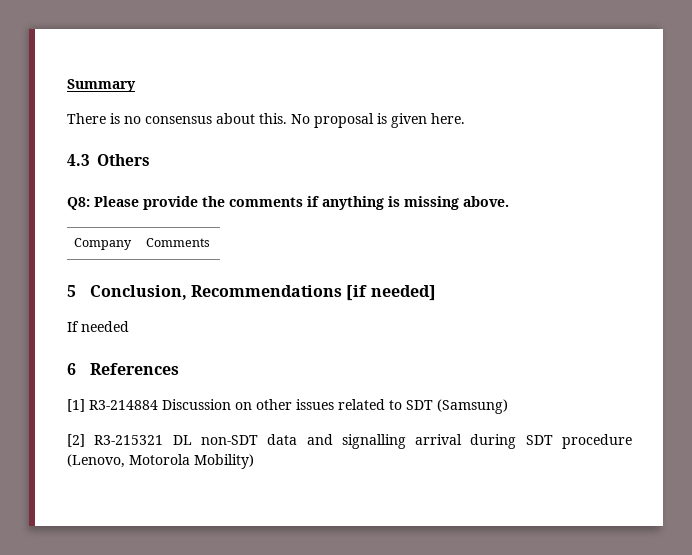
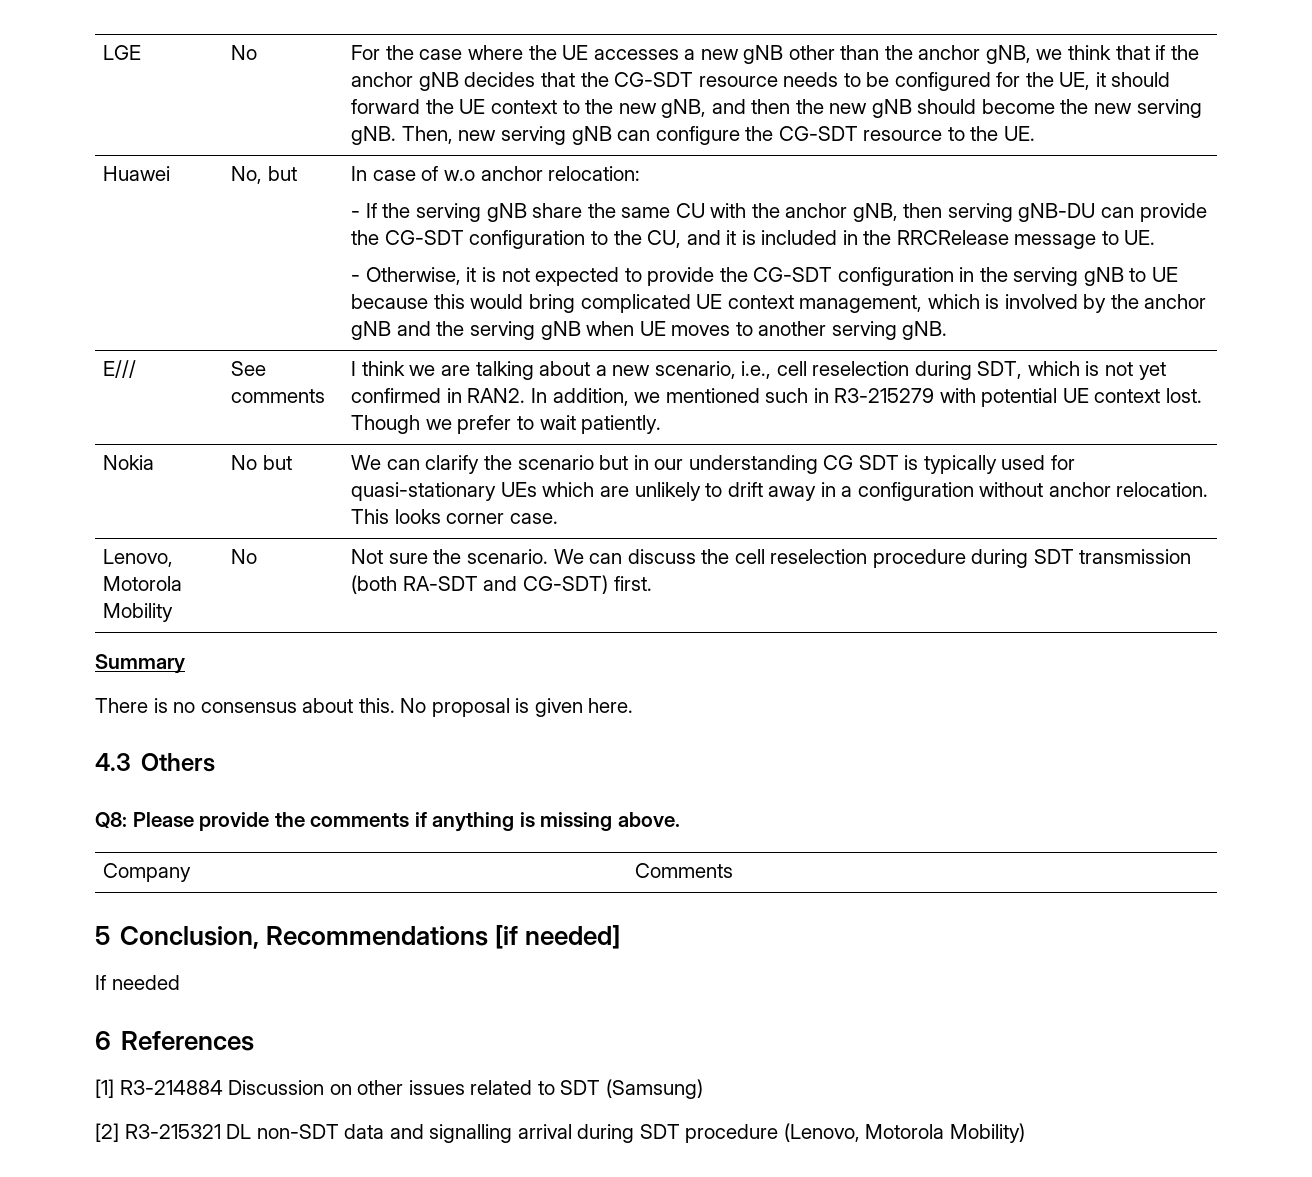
(67, 85) none -> [103,45,142,60] [231,45,258,60] [351,45,1199,64] [351,72,1171,91] [351,99,1202,118] [351,126,1035,145] [103,166,171,181] [231,166,297,184] [351,166,641,181] [351,203,1207,222] [351,230,1156,249] [351,267,1178,286] [351,294,1207,313] [351,321,948,340] [103,360,137,378] [231,361,267,376] [231,389,326,403] [351,361,1166,380] [351,388,1202,407] [351,415,662,434] [103,455,155,470] [231,455,292,470] [351,455,1075,474] [351,482,1209,501] [351,509,559,524] [103,549,174,567] [103,576,183,591] [103,603,174,622] [231,549,258,564] [351,549,1192,568] [351,575,652,594] LGE | No | For the case where the UE accesses a new gNB other than the anchor gNB, we think that if the anchor gNB decides that the CG-SDT resource needs to be configured for the UE, it should forward the UE context to the new gNB, and then the new gNB should become the new serving gNB. Then, new serving gNB can configure the CG-SDT resource to the UE. // Huawei | No, but | In case of w.o anchor relocation: // - If the serving gNB share the same CU with the anchor gNB, then serving gNB-DU can provide the CG-SDT configuration to the CU, and it is included in the RRCRelease message to UE. // - Otherwise, it is not expected to provide the CG-SDT configuration in the serving gNB to UE because this would bring complicated UE context management, which is involved by the anchor gNB and the serving gNB when UE moves to another serving gNB. // E/// | See comments | I think we are talking about a new scenario, i.e., cell reselection during SDT, which is not yet confirmed in RAN2. In addition, we mentioned such in R3-215279 with potential UE context lost. Though we prefer to wait patiently. // Nokia | No but | We can clarify the scenario but in our understanding CG SDT is typically used for quasi-stationary UEs which are unlikely to drift away in a configuration without anchor relocation. This looks corner case. // Lenovo, Motorola Mobility | No | Not sure the scenario. We can discuss the cell reselection procedure during SDT transmission (both RA-SDT and CG-SDT) first. //

